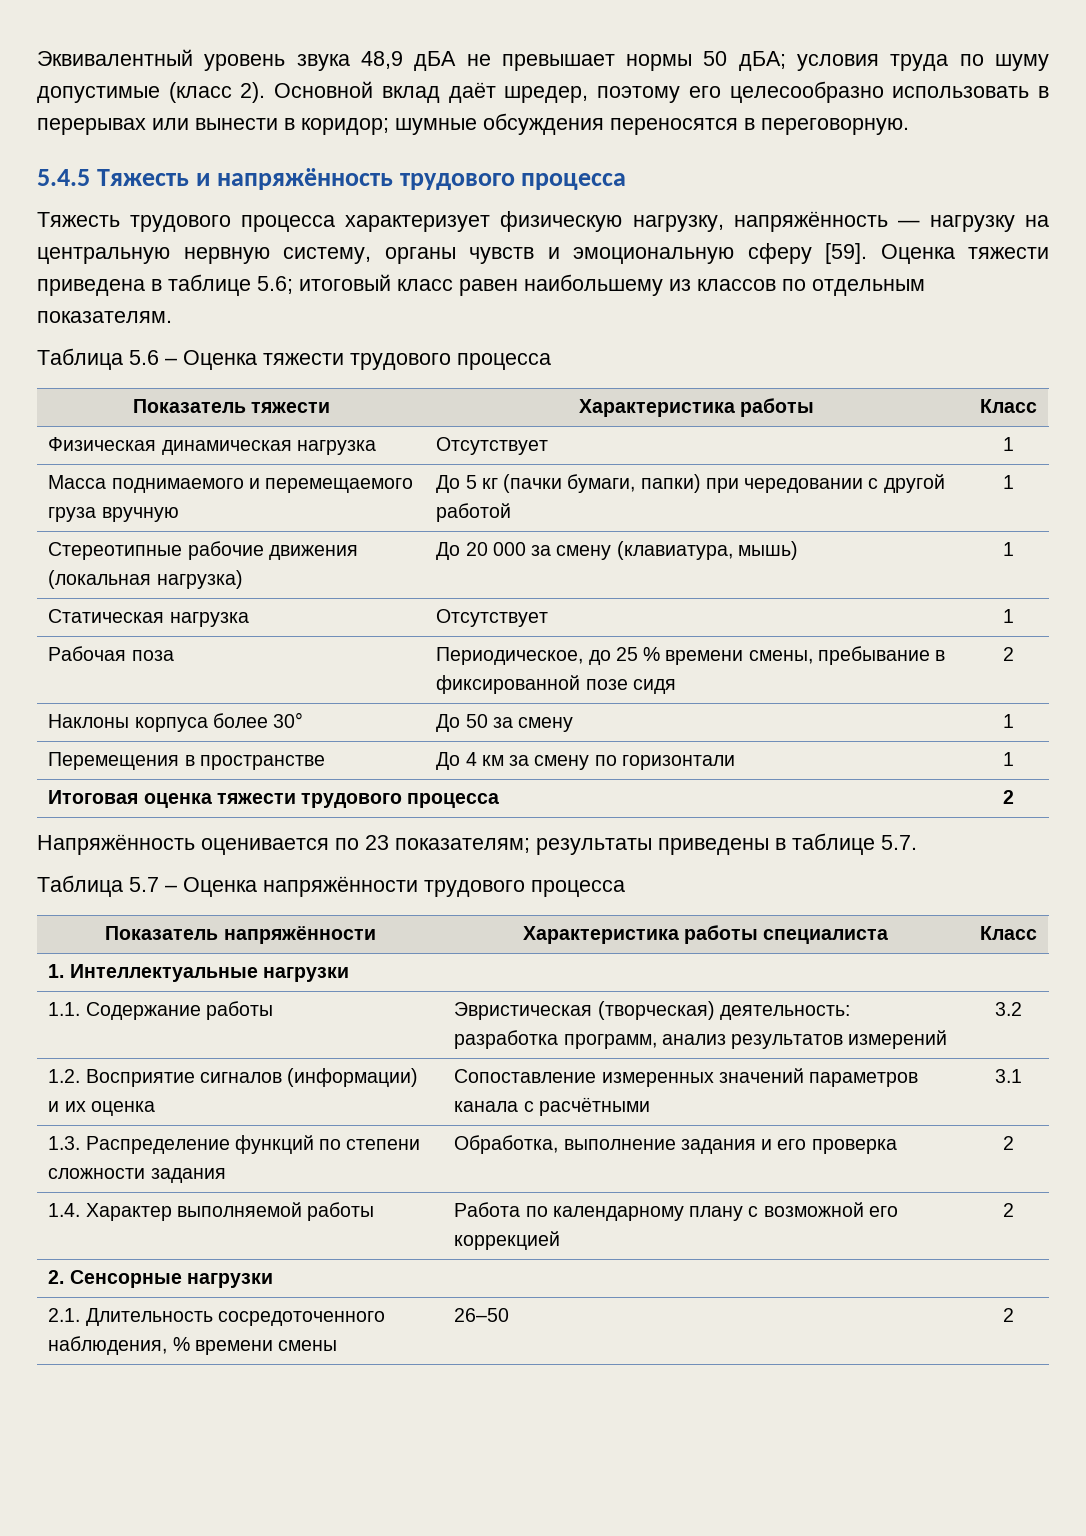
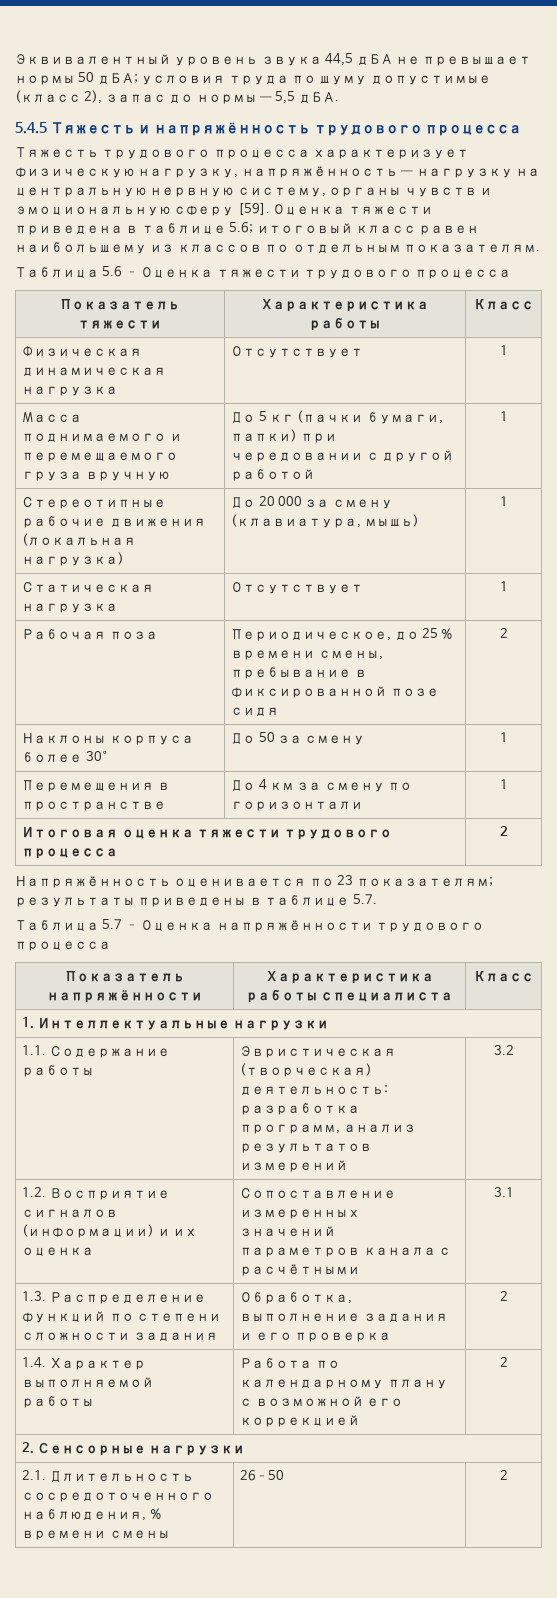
[360,51,403,69] 48,9 -> [325,53,354,66] 44,5
[240,81,1049,103] [37,113,909,135] 2). Основной вклад даёт шредер, поэтому его целесообразно использовать в перерывах или вынести в коридор; шумные обсуждения переносятся в переговорную. -> [84,90,339,104] 2), запас до нормы — 5,5 дБА.

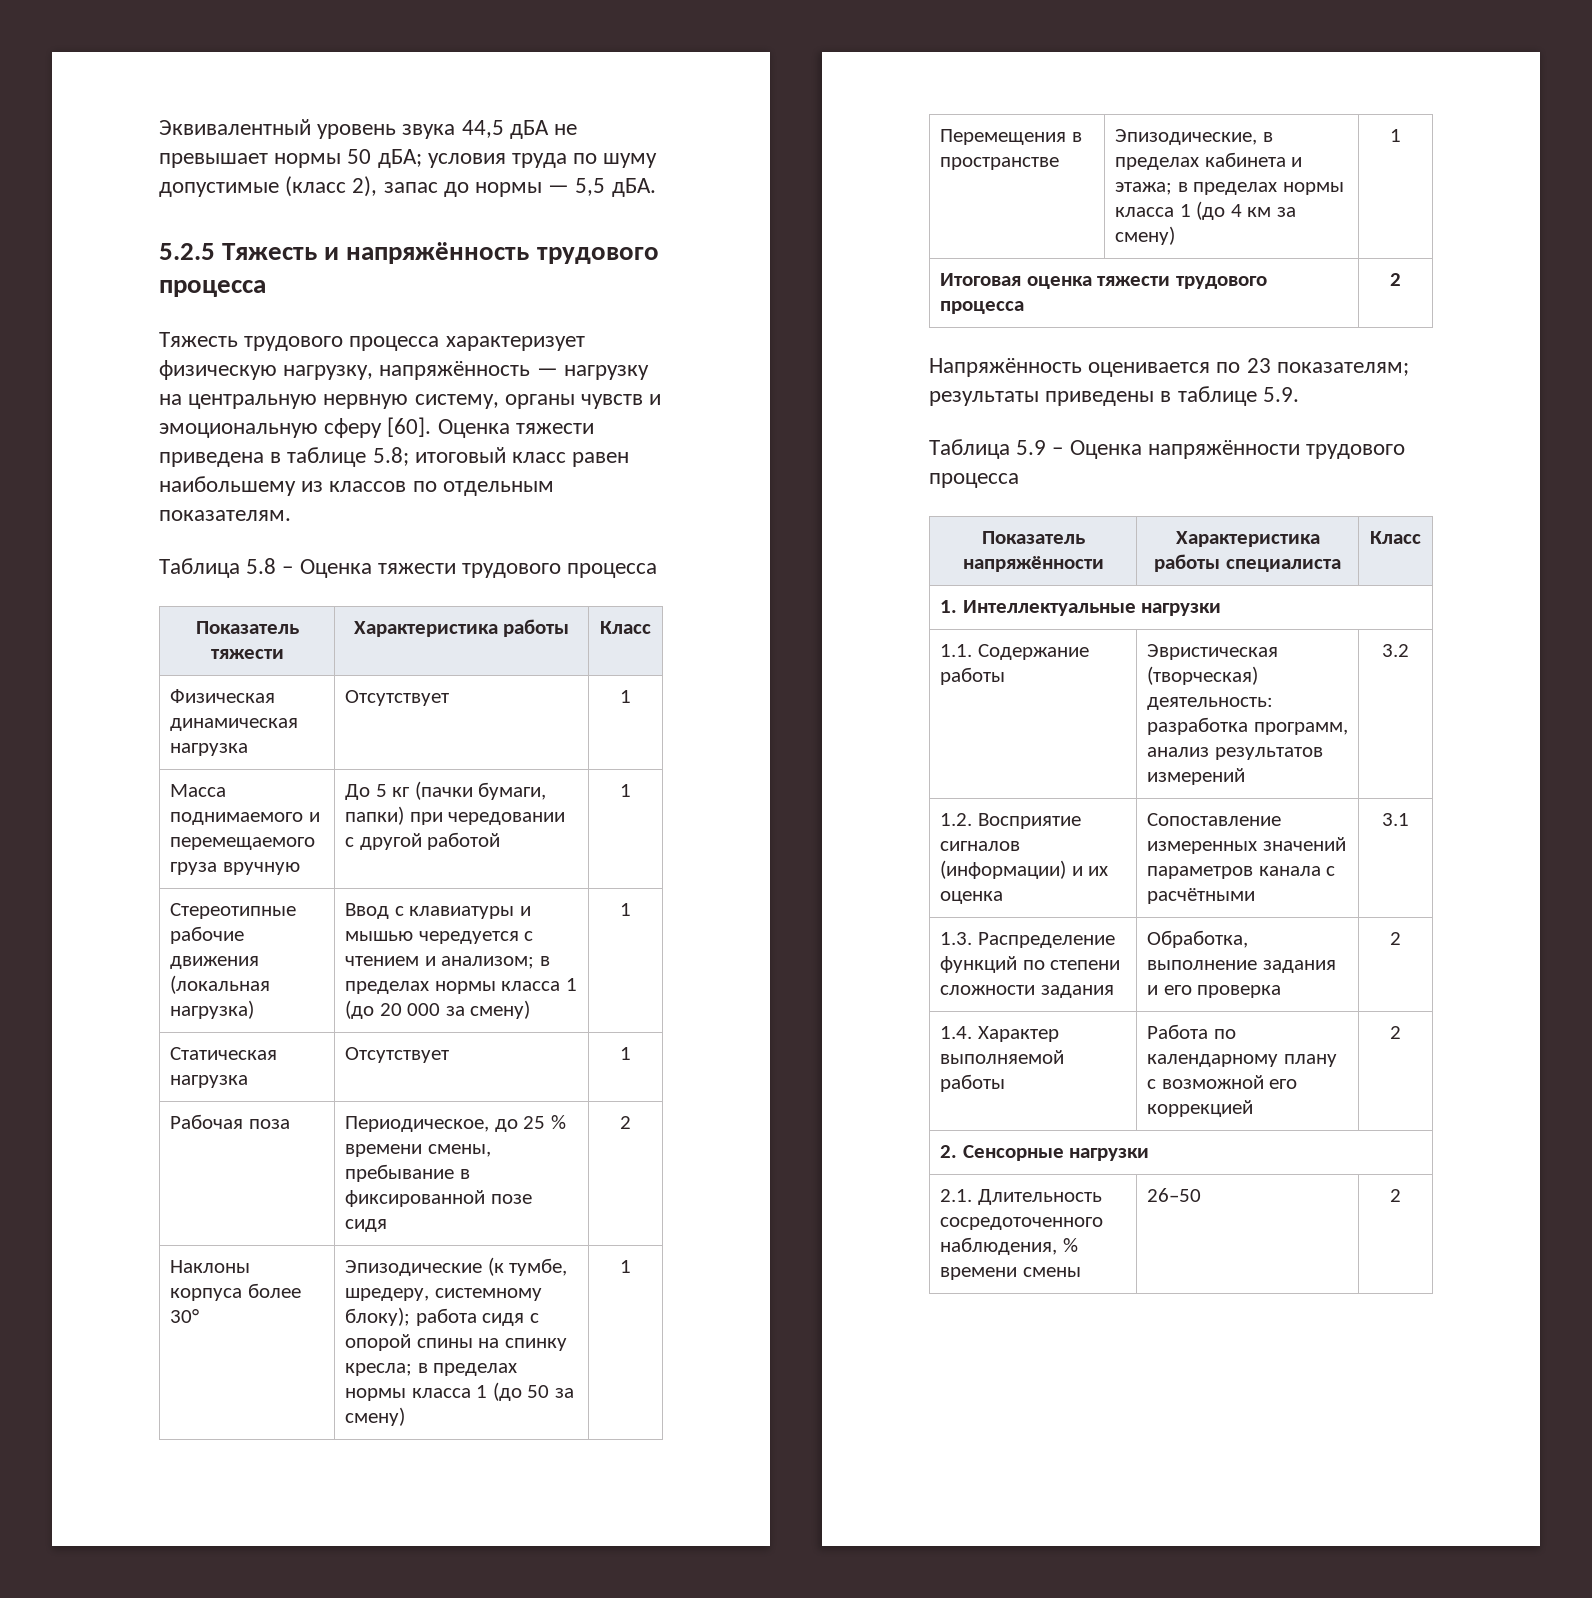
[15,122,47,134] 5.4.5 -> [159,243,215,260] 5.2.5
[237,203,270,215] [59]. -> [387,417,432,437] [60].
[229,222,254,233] 5.6; -> [372,447,409,466] 5.8;
[102,266,123,277] 5.6 -> [246,558,277,574] 5.8
[231,496,393,509] [231,514,419,528] До 20 000 за смену (клавиатура, мышь) -> [344,903,531,919] [344,931,534,944] [344,956,550,969] [344,978,577,994] [344,1000,531,1019] Ввод с клавиатуры и мышью чередуется с чтением и анализом; в пределах нормы класса 1 (до 20 000 за смену)
[231,733,256,744] До -> [344,1257,568,1276] [344,1288,542,1301] [344,1307,539,1326] [344,1334,567,1351] [344,1363,518,1376] [344,1382,522,1401] Эпизодические (к тумбе, шредеру, системному блоку); работа сидя с опорой спины на спинку кресла; в пределах нормы класса 1 (до
[305,735,366,745] смену -> [344,1407,405,1426] смену)
[231,779,412,792] [231,801,364,811] До 4 км за смену по горизонтали -> [1114,129,1273,145] [1114,152,1303,170] [1114,182,1344,195] [1114,201,1296,220] [1114,226,1175,245] Эпизодические, в пределах кабинета и этажа; в пределах нормы класса 1 (до 4 км за смену)
[352,894,377,904] [15,919,123,931] 5.7. // Таблица 5.7 -> [1262,387,1299,402] [929,439,1047,459] 5.9. // Таблица 5.9

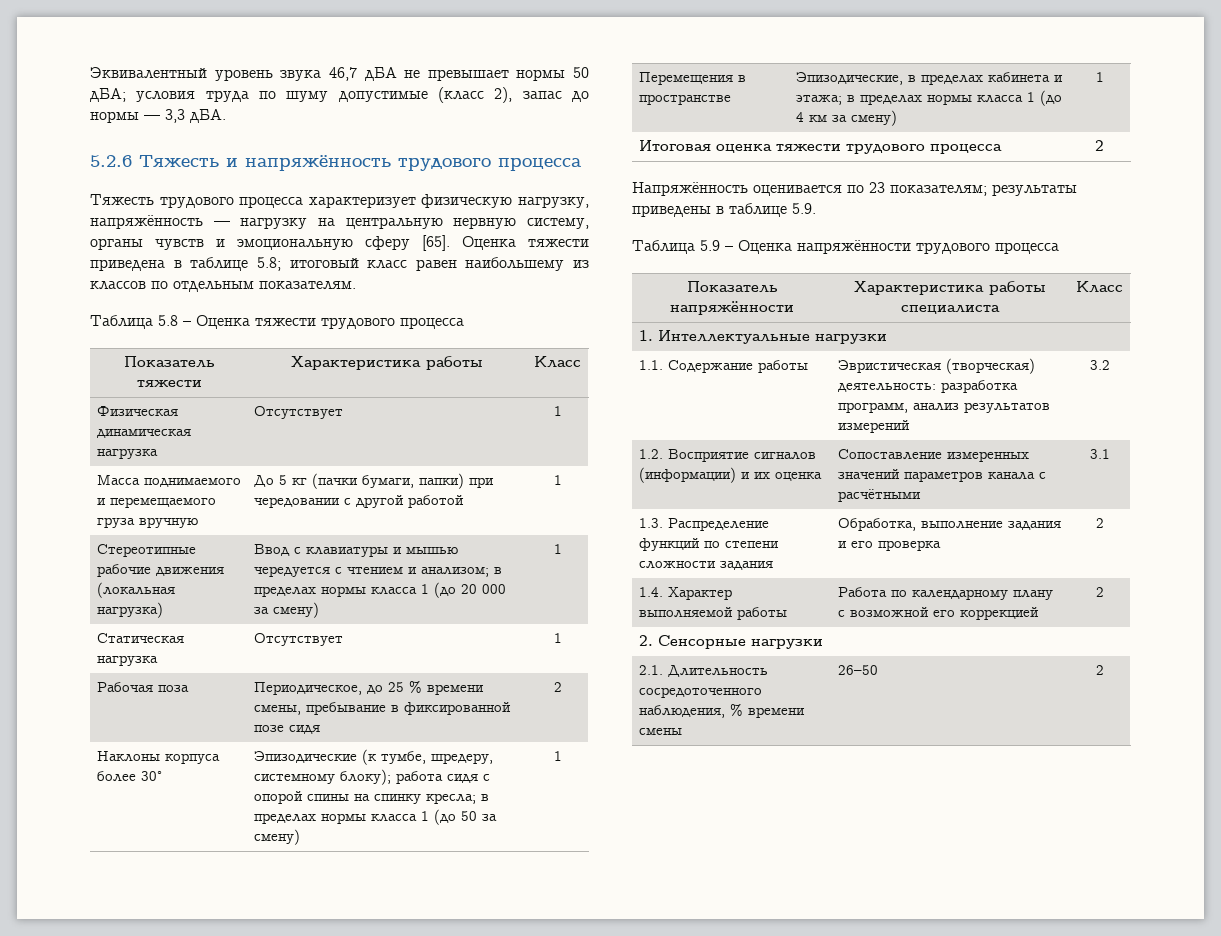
[461,120,504,138] 44,5 -> [328,67,357,81] 46,7
[575,178,606,196] 5,5 -> [165,109,185,123] 3,3
[159,243,215,260] 5.2.5 -> [90,155,132,167] 5.2.6
[387,417,432,437] [60]. -> [422,235,450,251] [65].

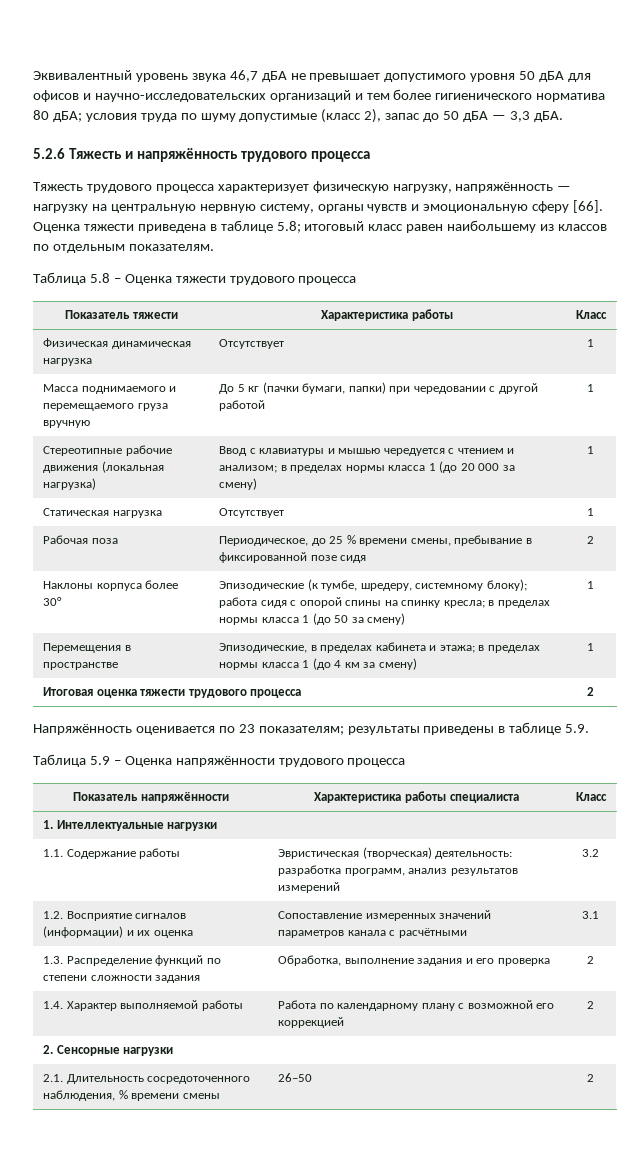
[516,67,589,81] нормы 50 -> [384,71,592,82] [33,89,606,102] [33,110,49,120] допустимого уровня 50 дБА для офисов и научно-исследовательских организаций и тем более гигиенического норматива 80
[90,111,139,123] нормы -> [443,111,488,122] 50 дБА
[422,235,450,251] [65]. -> [573,200,604,213] [66].

